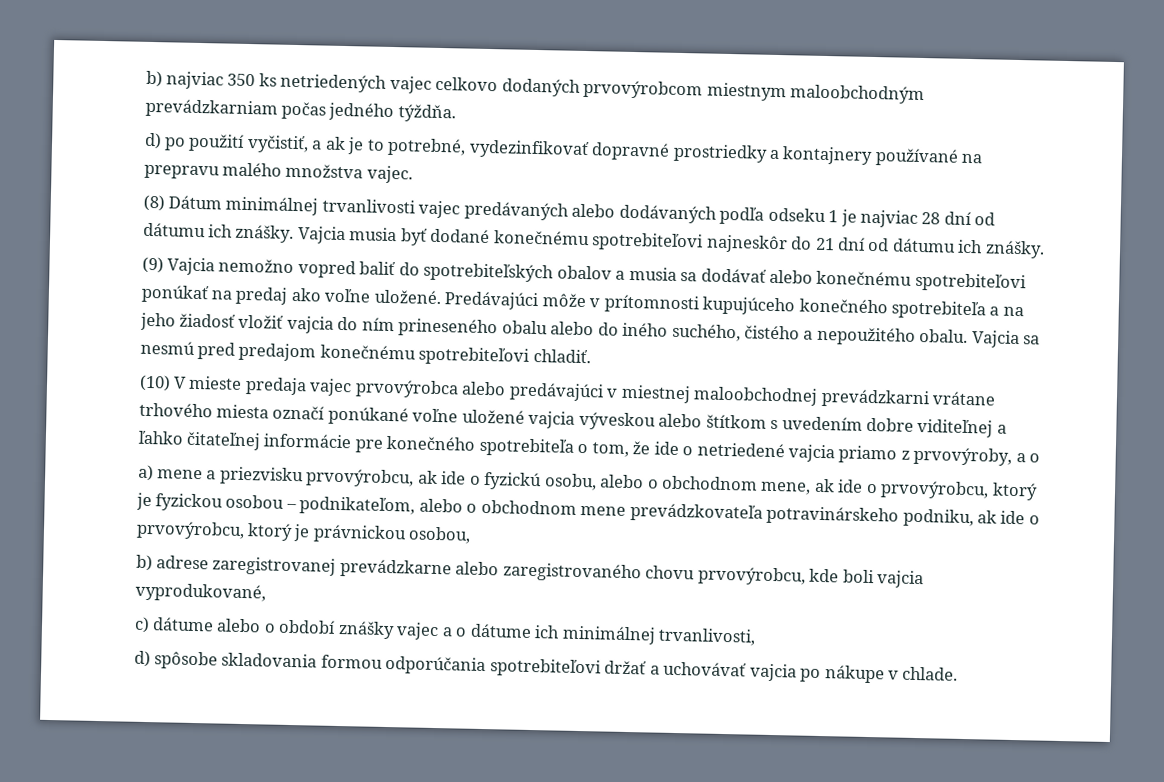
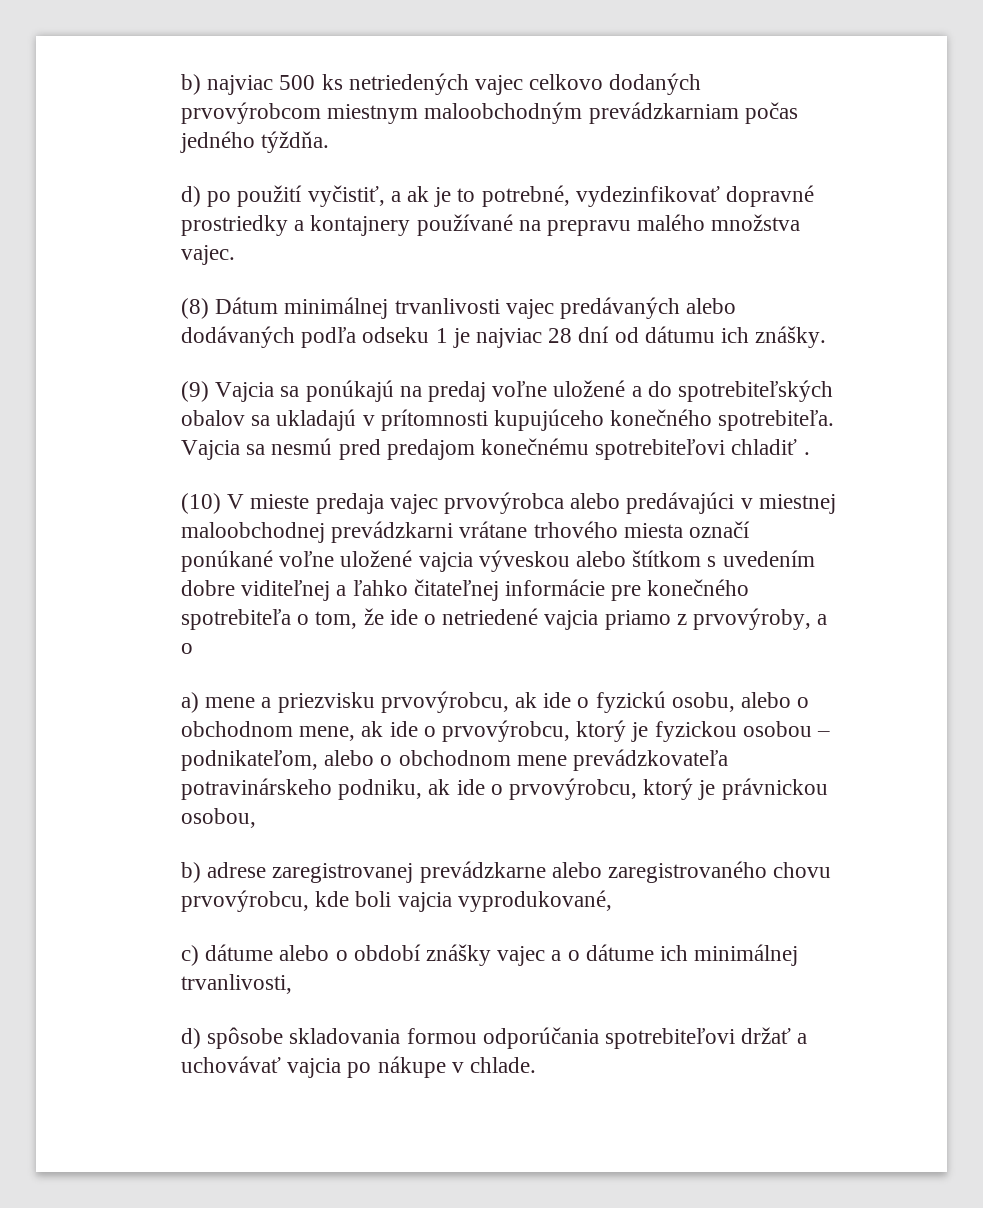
[227,73,256,87] 350 -> [279,75,316,90] 500
[297,226,1045,259] [141,256,1027,293] [140,284,1024,320] [139,312,969,346] Vajcia musia byť dodané konečnému spotrebiteľovi najneskôr do 21 dní od dátumu ich znášky. // (9) Vajcia nemožno vopred baliť do spotrebiteľských obalov a musia sa dodávať alebo konečnému spotrebiteľovi ponúkať na predaj ako voľne uložené. Predávajúci môže v prítomnosti kupujúceho konečného spotrebiteľa a na jeho žiadosť vložiť vajcia do ním prineseného obalu alebo do iného suchého, čistého a nepoužitého obalu. -> [180,380,833,402] [180,409,835,431] // (9) Vajcia sa ponúkajú na predaj voľne uložené a do spotrebiteľských obalov sa ukladajú v prítomnosti kupujúceho konečného spotrebiteľa.
[532,348,591,364] chladiť. -> [731,439,810,455] chladiť .

